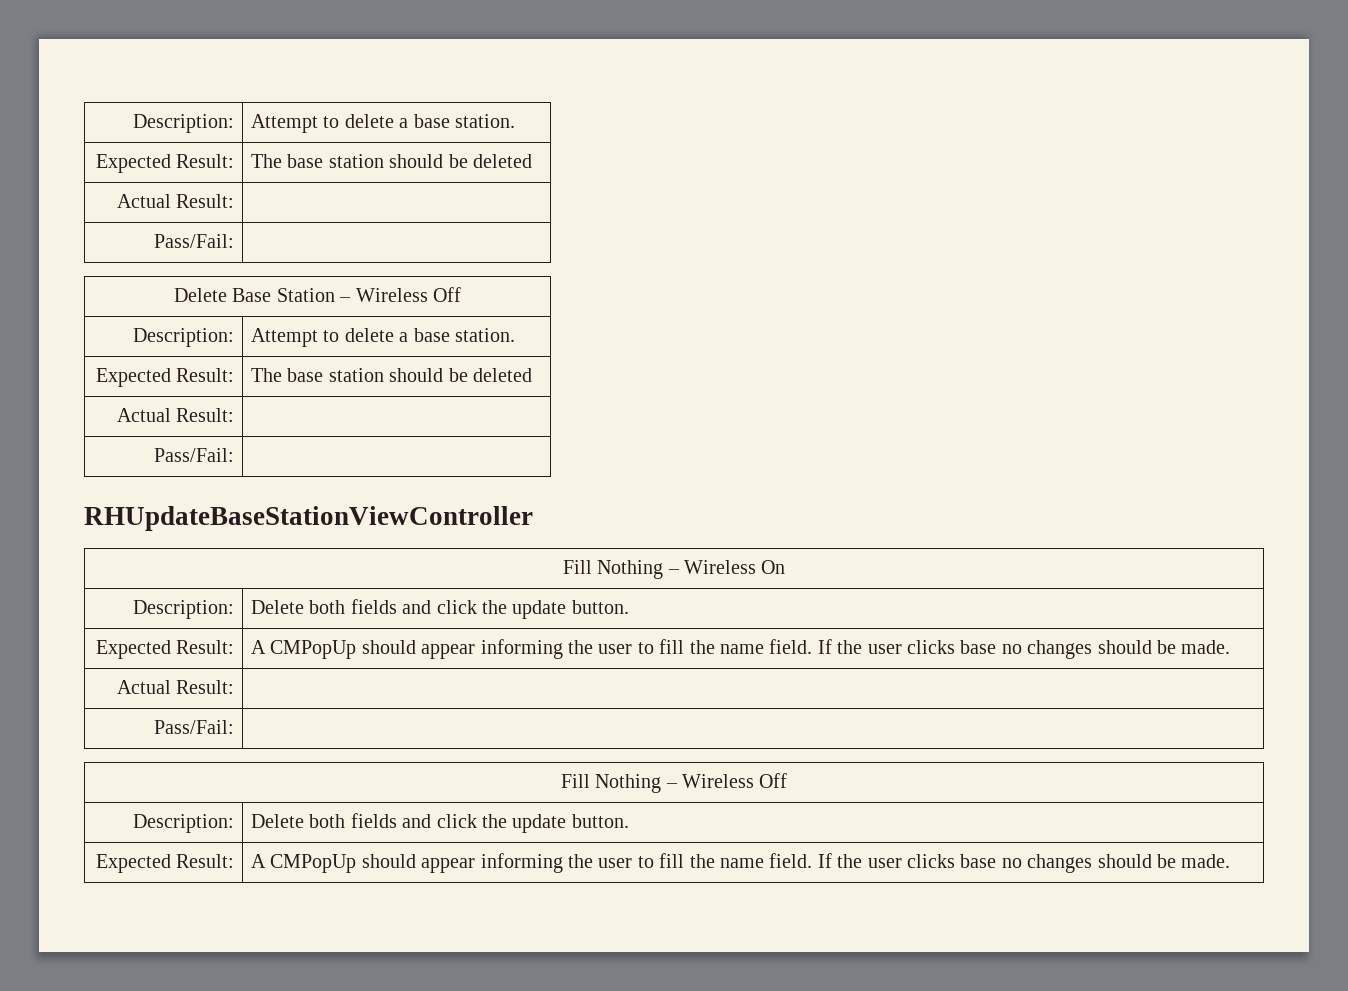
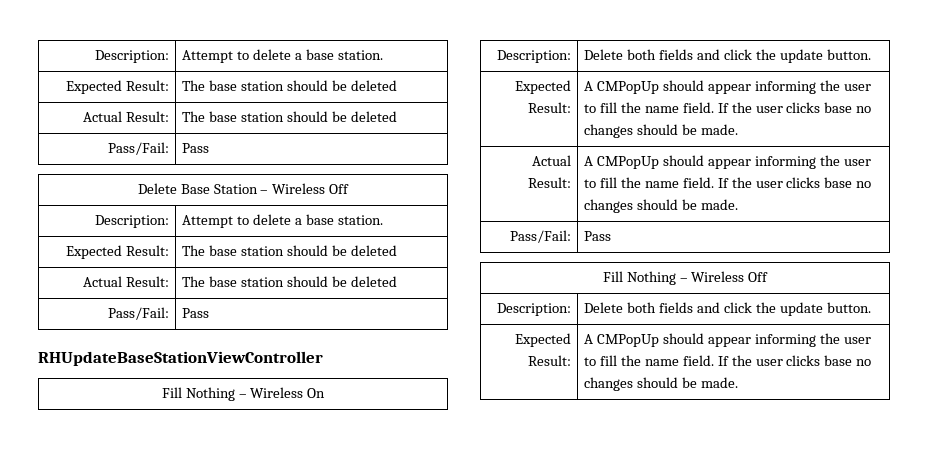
[154,234,235,248] // Pass/Fail: | -> [182,111,397,122] [107,142,169,155] [182,143,210,153] The base station should be deleted // Pass/Fail: | Pass
[154,448,235,462] // Pass/Fail: | -> [182,276,397,287] [107,307,169,320] [182,308,210,318] The base station should be deleted // Pass/Fail: | Pass
[154,720,235,734] // Pass/Fail: | -> [584,155,871,169] [584,177,872,188] [584,199,738,213] [509,230,571,243] [584,231,612,241] A CMPopUp should appear informing the user to fill the name field. If the user clicks base no changes should be made. // Pass/Fail: | Pass

